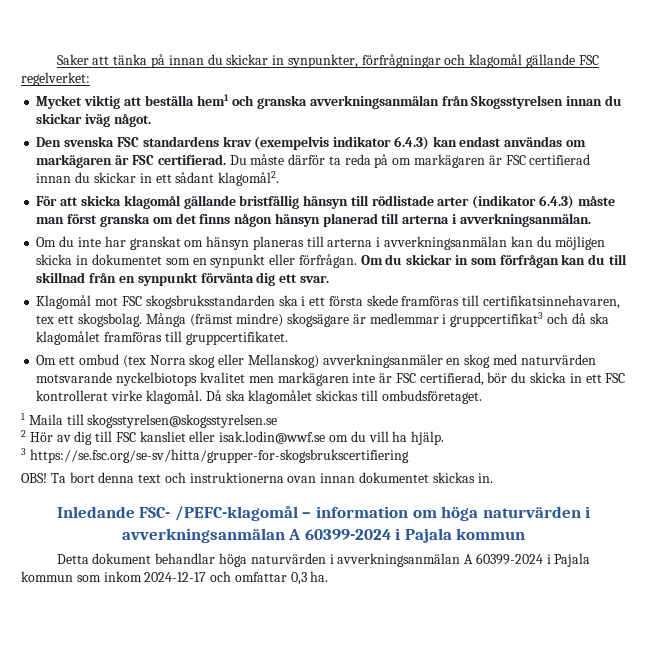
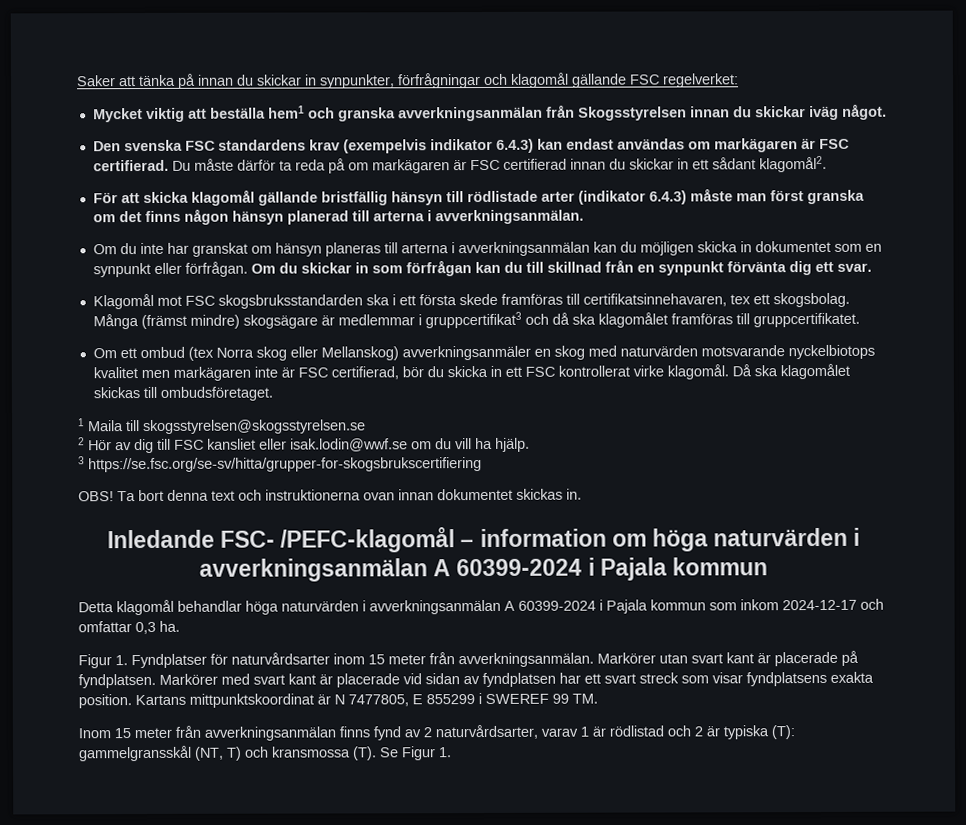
[92,553,152,564] dokument -> [116,599,174,616] klagomål
(329, 576) none -> [78,650,859,669] [78,671,874,689] [78,693,598,709] [78,724,795,741] [78,745,452,762] // Figur 1. Fyndplatser för naturvårdsarter inom 15 meter från avverkningsanmälan. Markörer utan svart kant är placerade på fyndplatsen. Markörer med svart kant är placerade vid sidan av fyndplatsen har ett svart streck som visar fyndplatsens exakta position. Kartans mittpunktskoordinat är N 7477805, E 855299 i SWEREF 99 TM. // Inom 15 meter från avverkningsanmälan finns fynd av 2 naturvårdsarter, varav 1 är rödlistad och 2 är typiska (T): gammelgransskål (NT, T) och kransmossa (T). Se Figur 1.

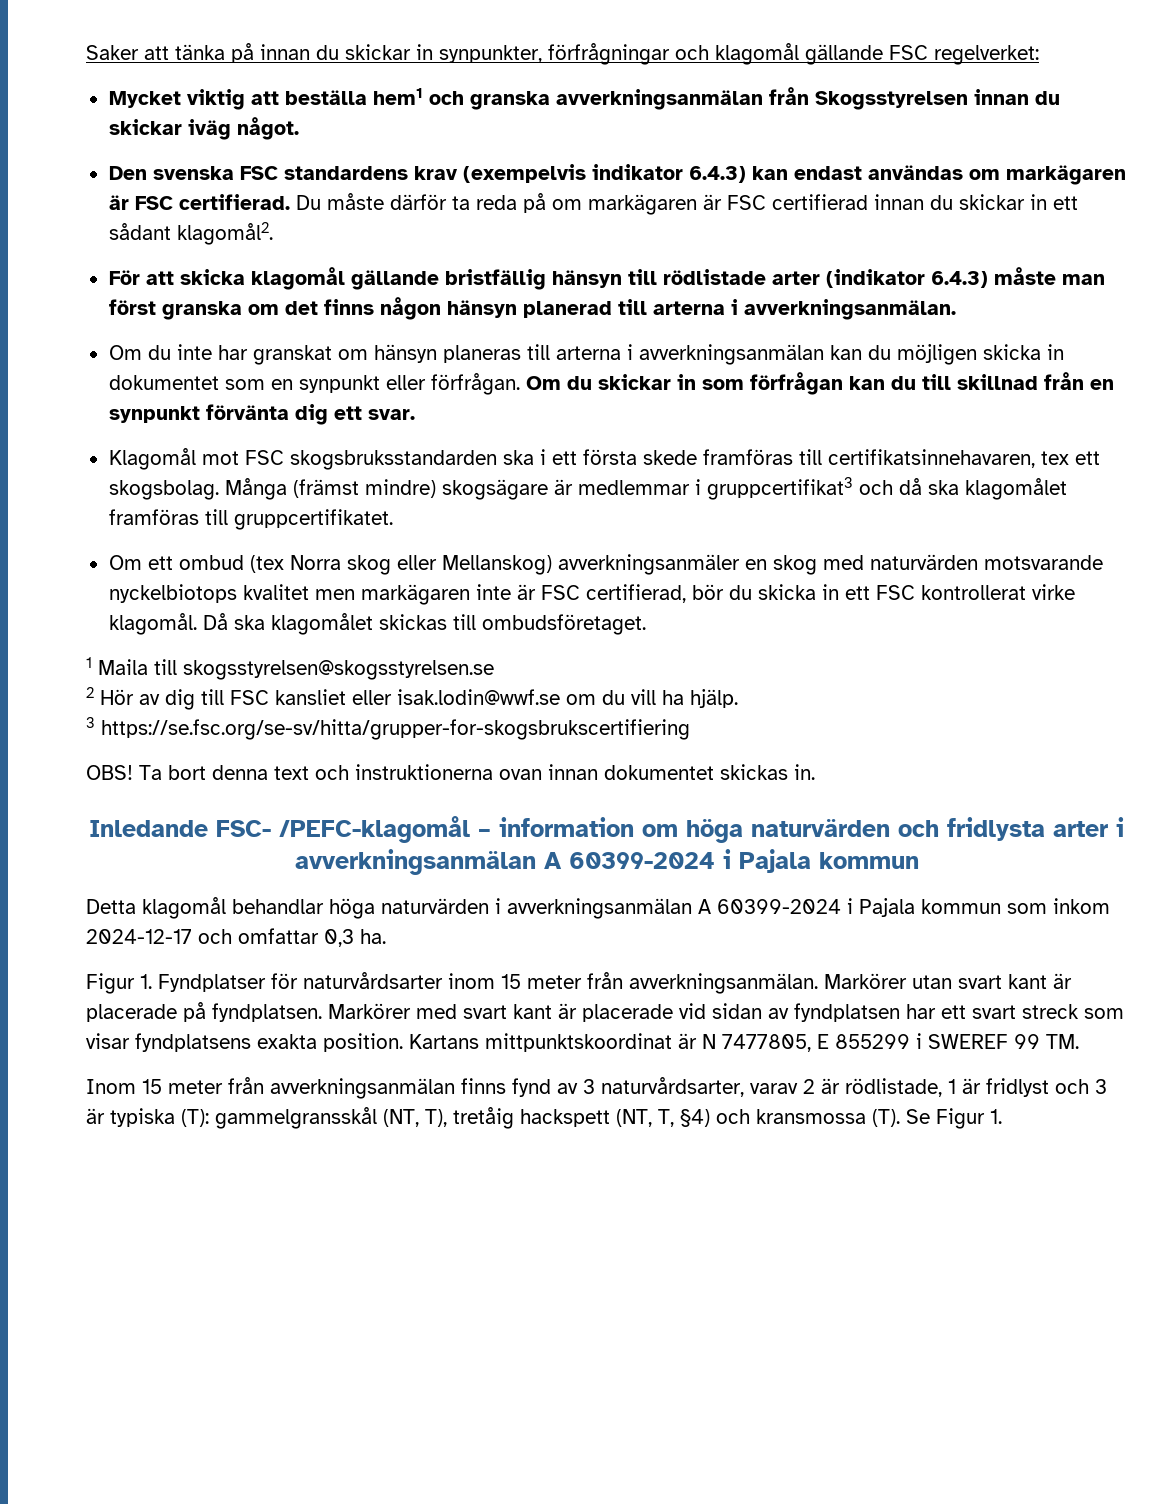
(849, 537) none -> [898,817,1108,841] och fridlysta arter
[423,727,432,738] 2 -> [583,1079,595,1094] 3
[580,725,703,737] 1 är rödlistad och 2 -> [803,1078,1107,1097] 2 är rödlistade, 1 är fridlyst och 3
[226,746,242,761] T) -> [425,1107,710,1129] T), tretåig hackspett (NT, T, §4)

